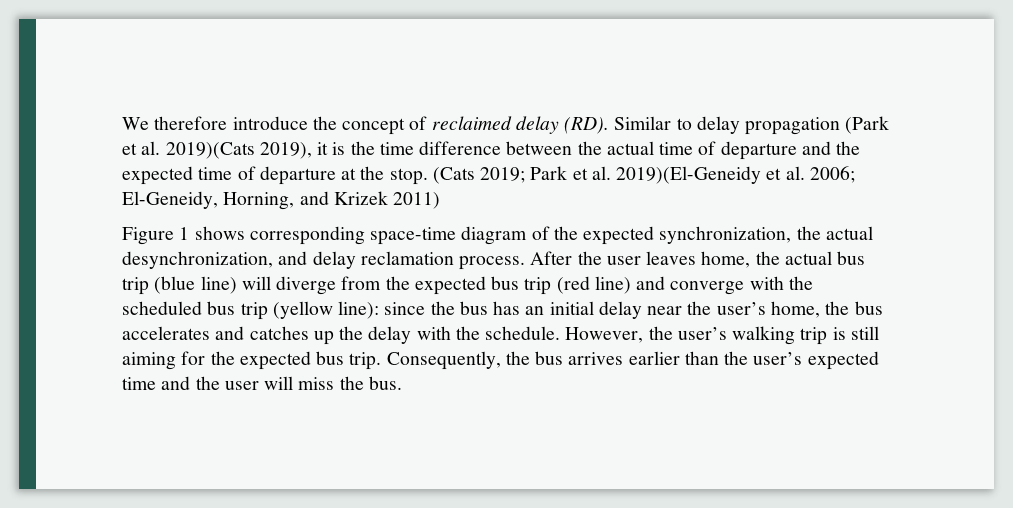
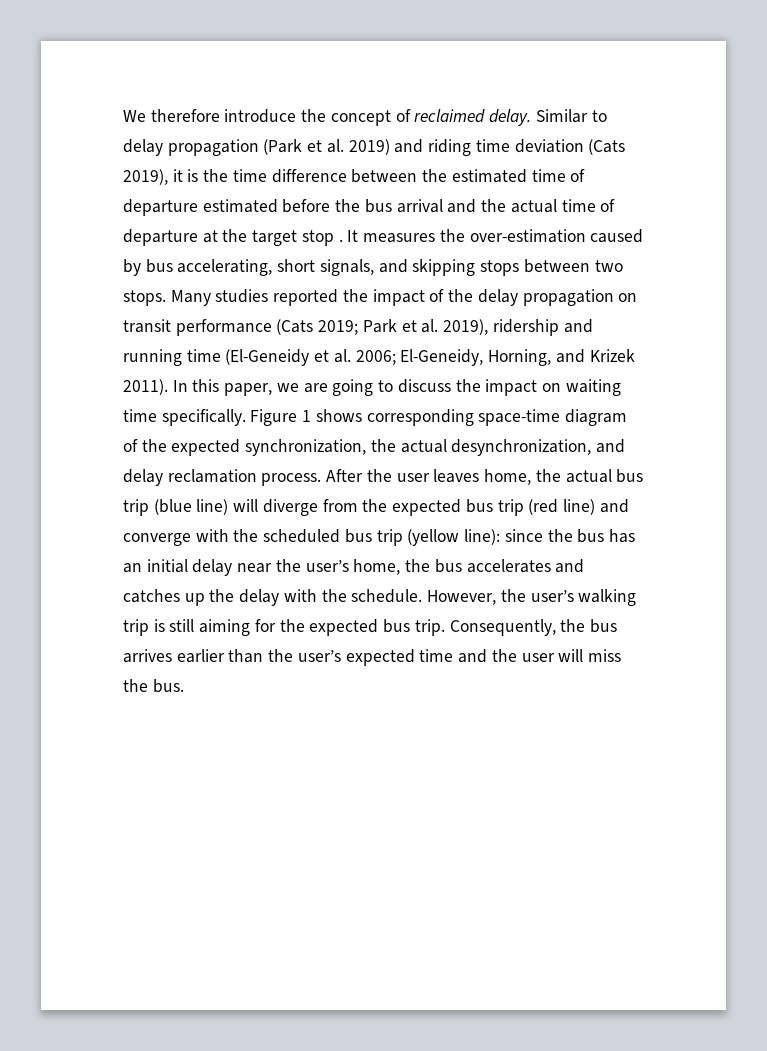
[515,116,610,134] delay (RD). -> [489,109,532,126] delay.
[165,142,255,159] 2019)(Cats -> [348,139,626,156] 2019) and riding time deviation (Cats
[606,141,861,160] [122,166,193,185] actual time of departure and the expected -> [451,169,586,183] [123,199,557,216] estimated time of departure estimated before the bus arrival and the actual
[389,168,428,185] stop. -> [252,229,644,246] [123,259,623,276] [123,289,638,306] [123,319,272,336] target stop . It measures the over-estimation caused by bus accelerating, short signals, and skipping stops between two stops. Many studies reported the impact of the delay propagation on transit performance
[616,166,762,184] 2019)(El-Geneidy -> [443,319,593,336] [123,349,310,366] 2019), ridership and running time (El-Geneidy
[393,192,441,209] 2011) // -> [123,379,621,396] [123,409,246,426] 2011). In this paper, we are going to discuss the impact on waiting time specifically.

